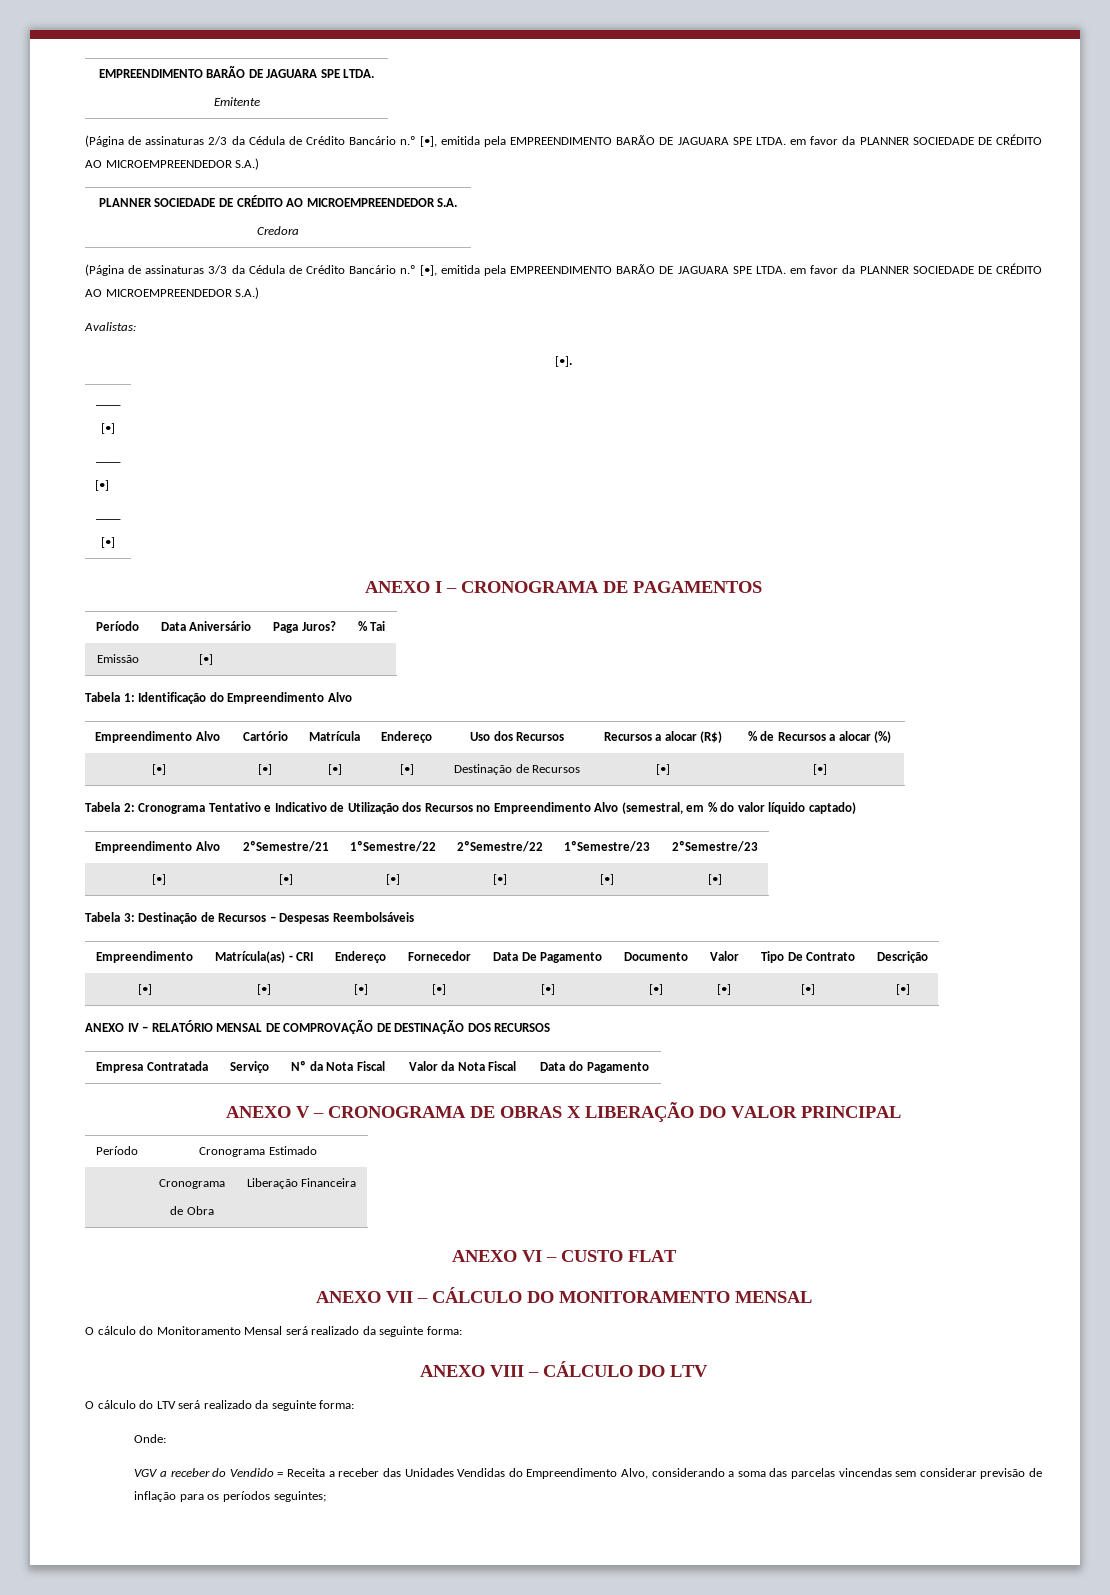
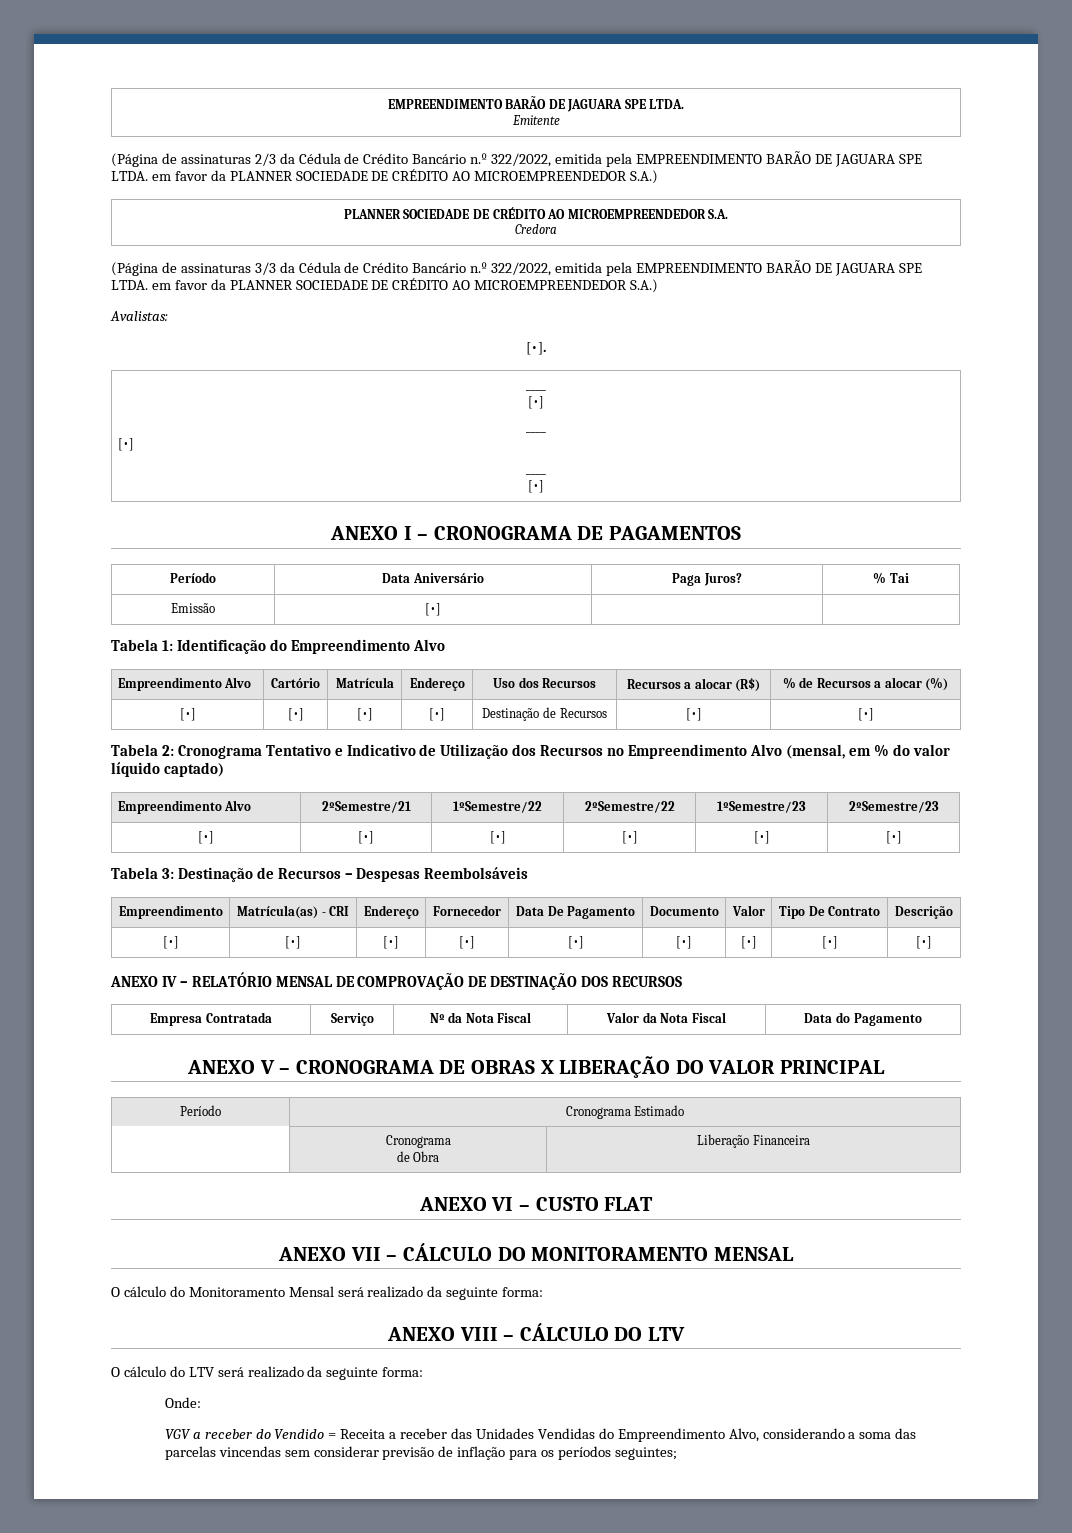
[419,136,437,147] [•], -> [491,153,552,167] 322/2022,
[419,265,437,276] [•], -> [491,262,552,276] 322/2022,
[621,802,683,814] (semestral, -> [785,744,845,759] (mensal,

